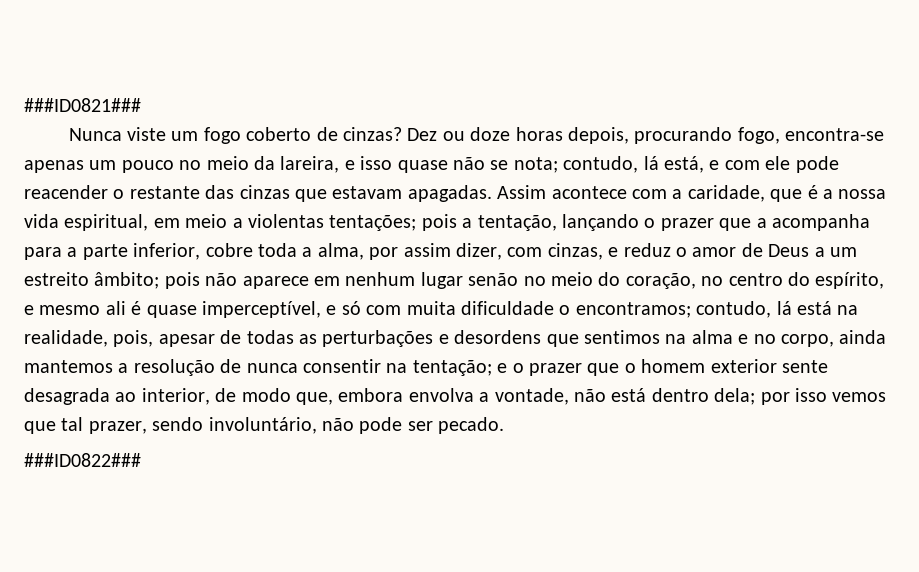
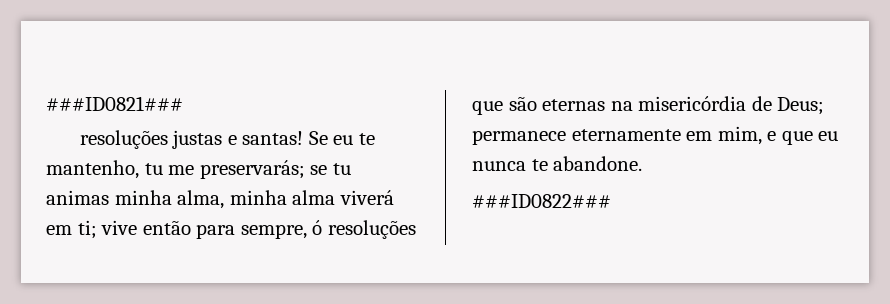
[68,127,885,144] [24,156,839,173] [24,185,887,202] [24,214,870,231] [24,243,857,260] [24,272,885,289] [24,301,859,318] [24,330,887,347] [24,359,828,376] [24,388,887,405] [24,417,505,434] Nunca viste um fogo coberto de cinzas? Dez ou doze horas depois, procurando fogo, encontra-se apenas um pouco no meio da lareira, e isso quase não se nota; contudo, lá está, e com ele pode reacender o restante das cinzas que estavam apagadas. Assim acontece com a caridade, que é a nossa vida espiritual, em meio a violentas tentações; pois a tentação, lançando o prazer que a acompanha para a parte inferior, cobre toda a alma, por assim dizer, com cinzas, e reduz o amor de Deus a um estreito âmbito; pois não aparece em nenhum lugar senão no meio do coração, no centro do espírito, e mesmo ali é quase imperceptível, e só com muita dificuldade o encontramos; contudo, lá está na realidade, pois, apesar de todas as perturbações e desordens que sentimos na alma e no corpo, ainda mantemos a resolução de nunca consentir na tentação; e o prazer que o homem exterior sente desagrada ao interior, de modo que, embora envolva a vontade, não está dentro dela; por isso vemos que tal prazer, sendo involuntário, não pode ser pecado. -> [79,130,375,149] [46,160,351,179] [46,190,394,209] [46,220,416,239] [472,96,825,115] [472,126,839,145] [472,156,643,171] resoluções justas e santas! Se eu te mantenho, tu me preservarás; se tu animas minha alma, minha alma viverá em ti; vive então para sempre, ó resoluções que são eternas na misericórdia de Deus; permanece eternamente em mim, e que eu nunca te abandone.

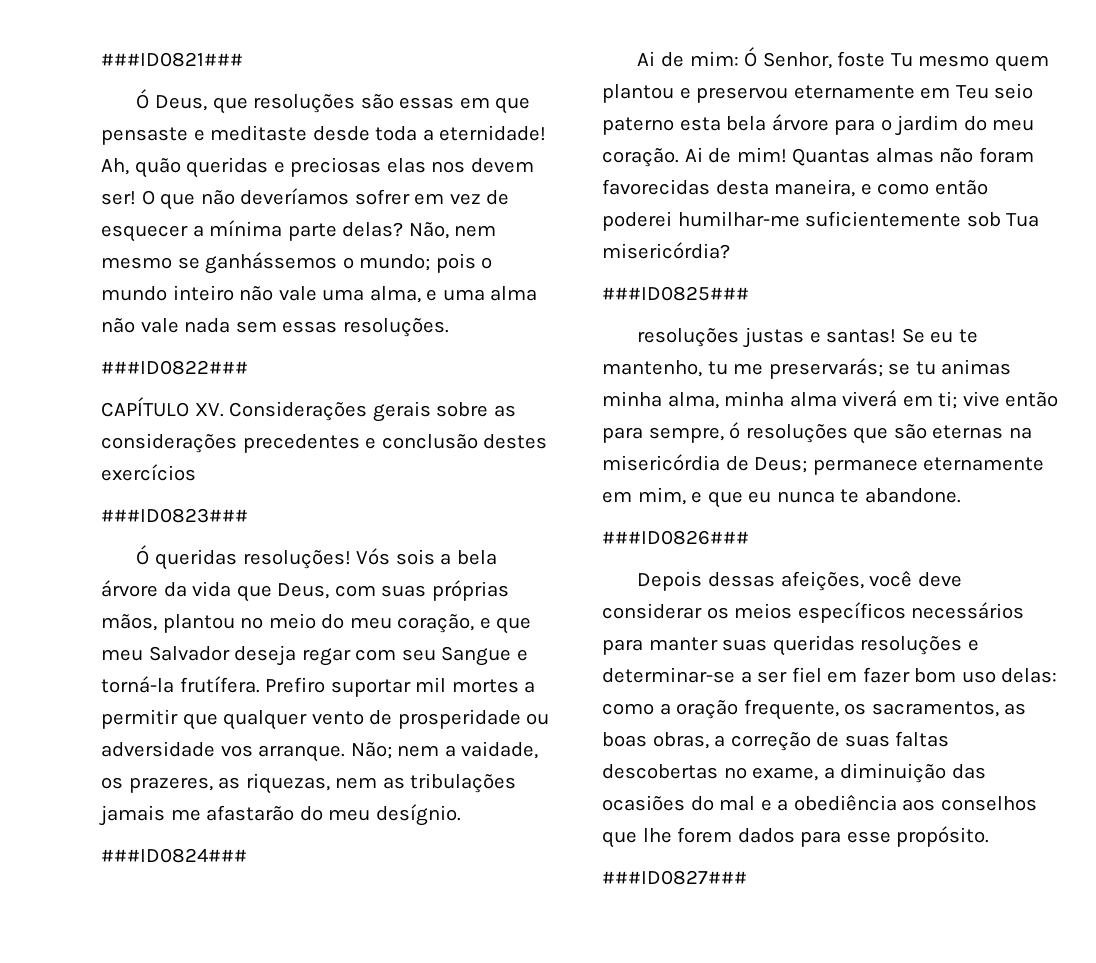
(183, 103) none -> [136,89,531,114] [101,125,547,145] [101,157,534,178] [101,188,510,210] [101,220,497,242] [101,252,493,274] [101,285,538,303] [101,318,449,337] [101,360,248,375] [101,397,516,422] [101,433,548,453] [101,464,196,481] [101,508,248,523] [136,545,497,570] [101,580,509,602] [101,613,532,634] [101,645,528,666] [101,676,536,697] [101,709,550,730] [101,741,539,762] [101,773,517,794] [99,804,461,826] [101,848,247,863] [637,47,1049,72] [602,83,1034,103] [602,114,1035,136] [602,147,1034,167] [602,179,988,197] [602,211,1040,231] [602,242,730,259] [602,286,749,301] // Ó Deus, que resoluções são essas em que pensaste e meditaste desde toda a eternidade! Ah, quão queridas e preciosas elas nos devem ser! O que não deveríamos sofrer em vez de esquecer a mínima parte delas? Não, nem mesmo se ganhássemos o mundo; pois o mundo inteiro não vale uma alma, e uma alma não vale nada sem essas resoluções. // ###ID0822### // CAPÍTULO XV. Considerações gerais sobre as considerações precedentes e conclusão destes exercícios // ###ID0823### // Ó queridas resoluções! Vós sois a bela árvore da vida que Deus, com suas próprias mãos, plantou no meio do meu coração, e que meu Salvador deseja regar com seu Sangue e torná-la frutífera. Prefiro suportar mil mortes a permitir que qualquer vento de prosperidade ou adversidade vos arranque. Não; nem a vaidade, os prazeres, as riquezas, nem as tribulações jamais me afastarão do meu desígnio. // ###ID0824### // Ai de mim: Ó Senhor, foste Tu mesmo quem plantou e preservou eternamente em Teu seio paterno esta bela árvore para o jardim do meu coração. Ai de mim! Quantas almas não foram favorecidas desta maneira, e como então poderei humilhar-me suficientemente sob Tua misericórdia? // ###ID0825###
[472,194,611,208] ###ID0822### -> [602,530,749,545] [637,570,962,591] [602,602,1025,623] [602,635,979,656] [602,667,1058,683] [602,699,1027,720] [602,731,950,751] [602,763,986,783] [602,794,1037,811] [602,826,990,848] [602,870,747,885] ###ID0826### // Depois dessas afeições, você deve considerar os meios específicos necessários para manter suas queridas resoluções e determinar-se a ser fiel em fazer bom uso delas: como a oração frequente, os sacramentos, as boas obras, a correção de suas faltas descobertas no exame, a diminuição das ocasiões do mal e a obediência aos conselhos que lhe forem dados para esse propósito. // ###ID0827###

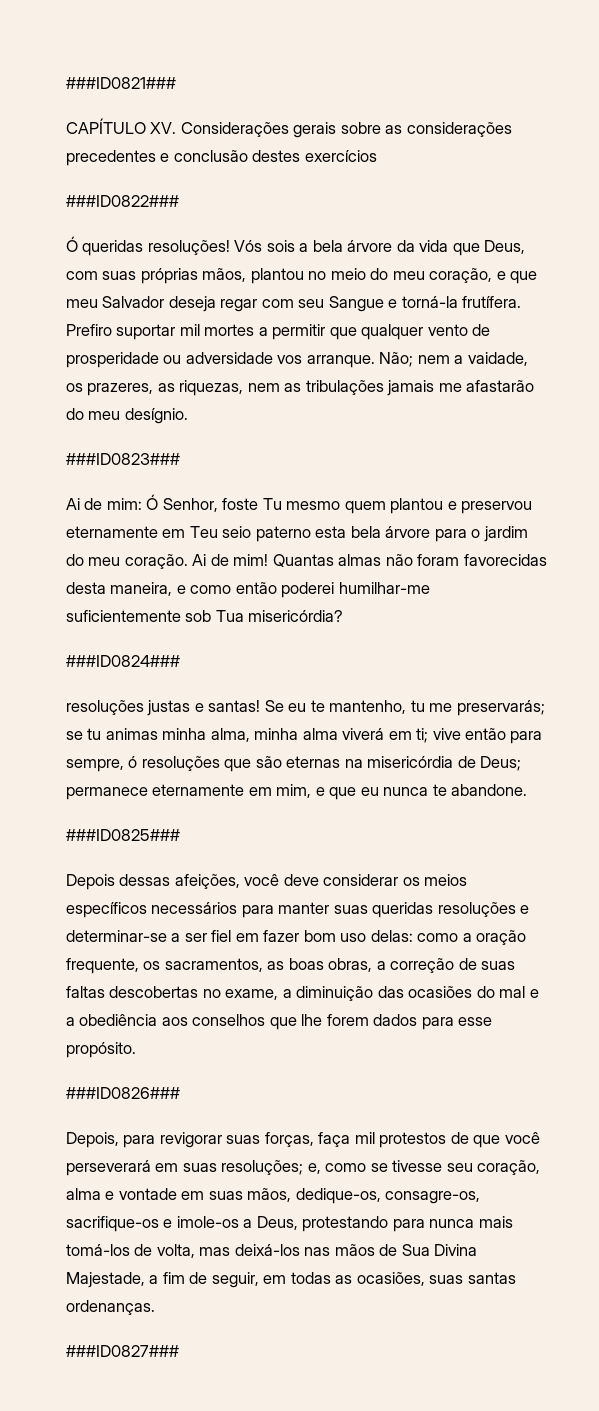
[136,89,531,114] [101,125,547,145] [101,157,534,178] [101,188,510,210] [101,220,497,242] [101,252,493,274] [101,285,538,303] [101,318,449,337] [101,360,248,375] // Ó Deus, que resoluções são essas em que pensaste e meditaste desde toda a eternidade! Ah, quão queridas e preciosas elas nos devem ser! O que não deveríamos sofrer em vez de esquecer a mínima parte delas? Não, nem mesmo se ganhássemos o mundo; pois o mundo inteiro não vale uma alma, e uma alma não vale nada sem essas resoluções. // ###ID0822### -> (176, 83) none
[101,508,248,523] ###ID0823### -> [66,195,179,207] ###ID0822###
[101,848,247,863] ###ID0824### -> [66,453,180,465] ###ID0823###
[602,286,749,301] ###ID0825### -> [66,655,180,667] ###ID0824###
[602,530,749,545] ###ID0826### -> [66,829,180,841] ###ID0825###
(990, 836) none -> [66,1087,180,1099] [66,1132,540,1148] [66,1160,541,1176] [66,1188,481,1204] [66,1216,513,1232] [66,1244,478,1258] [66,1272,516,1288] [66,1300,155,1315] // ###ID0826### // Depois, para revigorar suas forças, faça mil protestos de que você perseverará em suas resoluções; e, como se tivesse seu coração, alma e vontade em suas mãos, dedique-os, consagre-os, sacrifique-os e imole-os a Deus, protestando para nunca mais tomá-los de volta, mas deixá-los nas mãos de Sua Divina Majestade, a fim de seguir, em todas as ocasiões, suas santas ordenanças.

